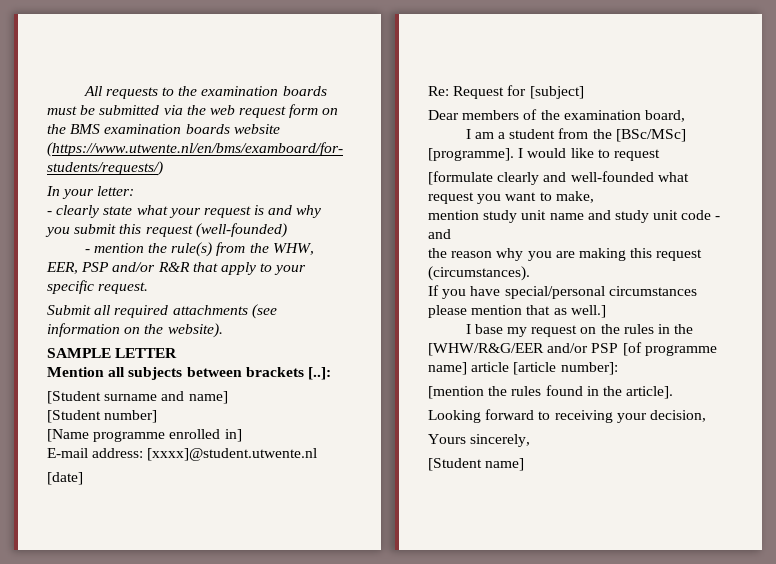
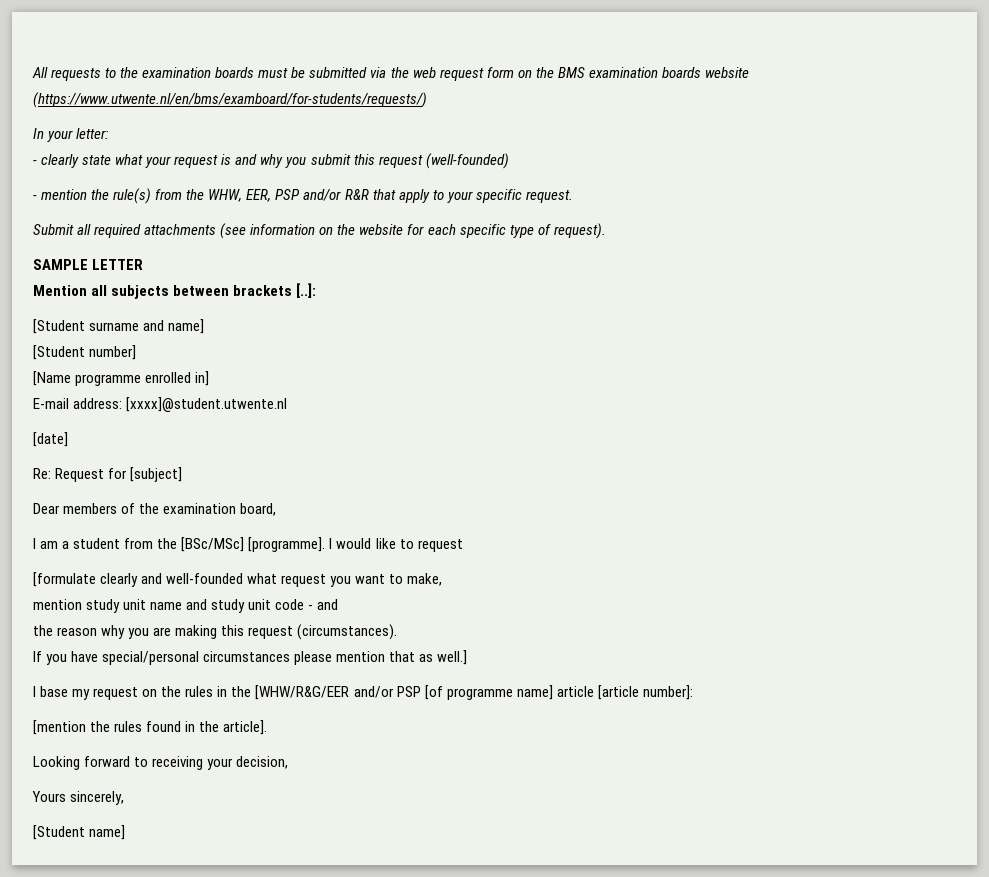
[167,323,223,338] website). -> [359,223,606,239] website for each specific type of request).

